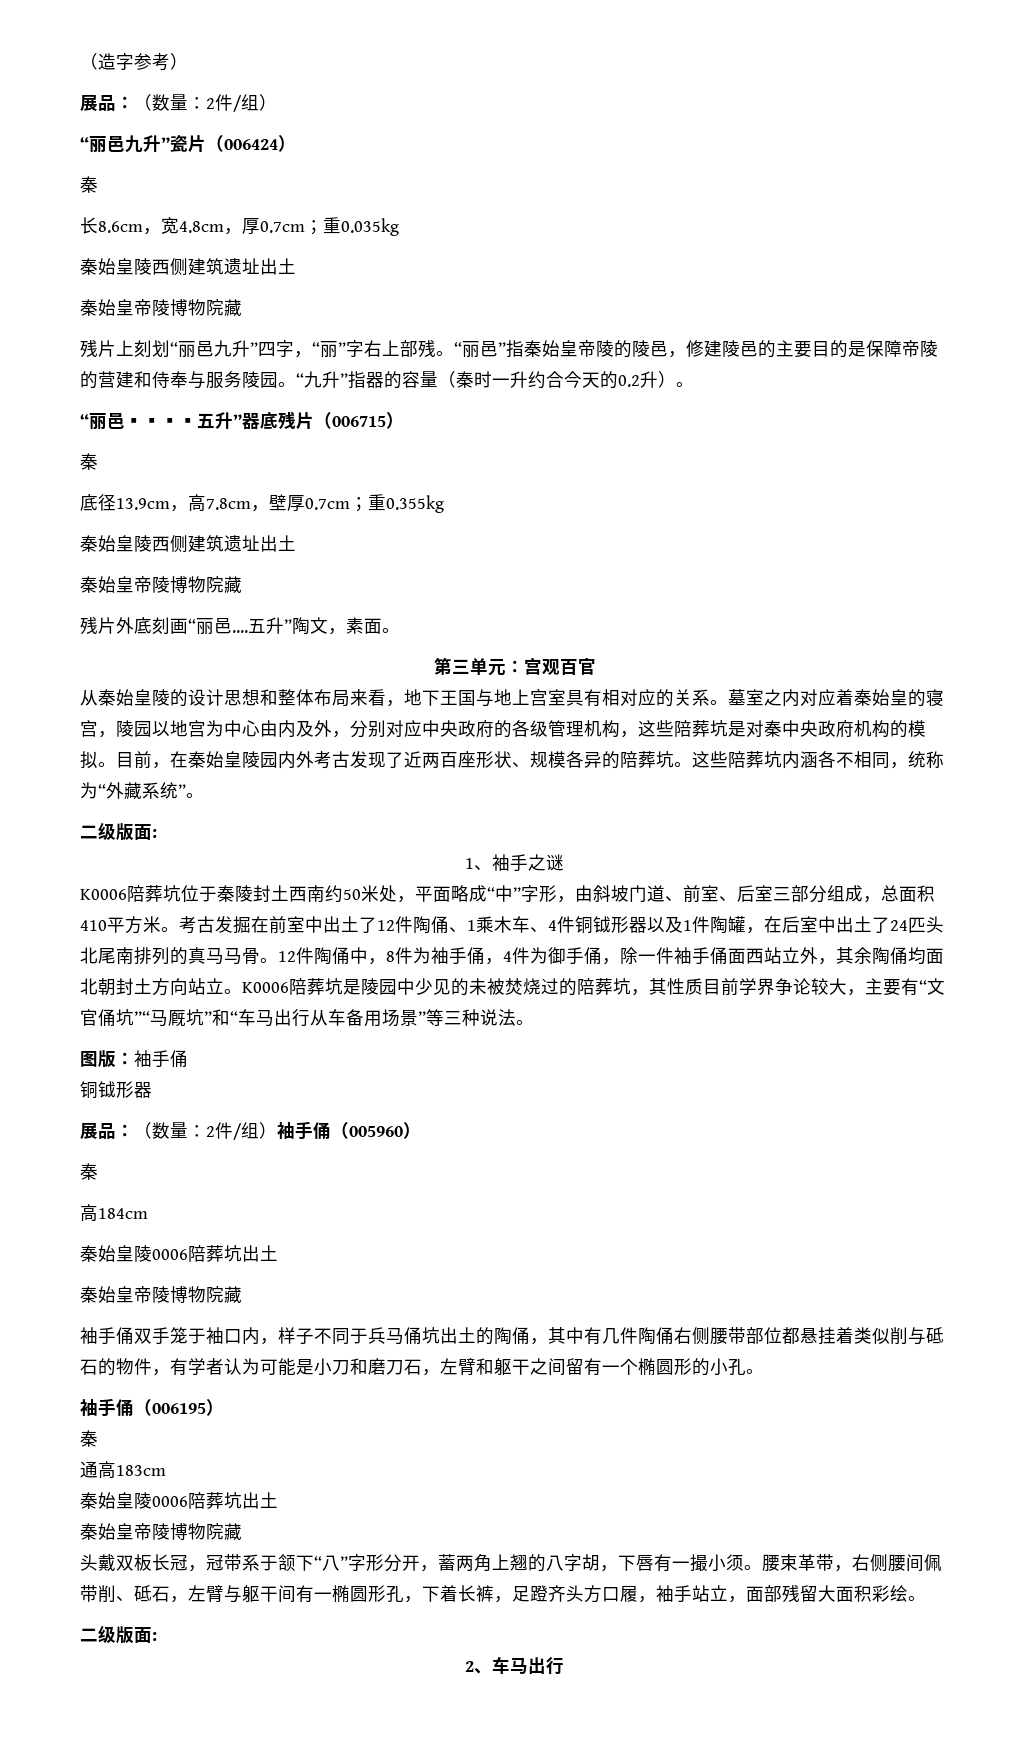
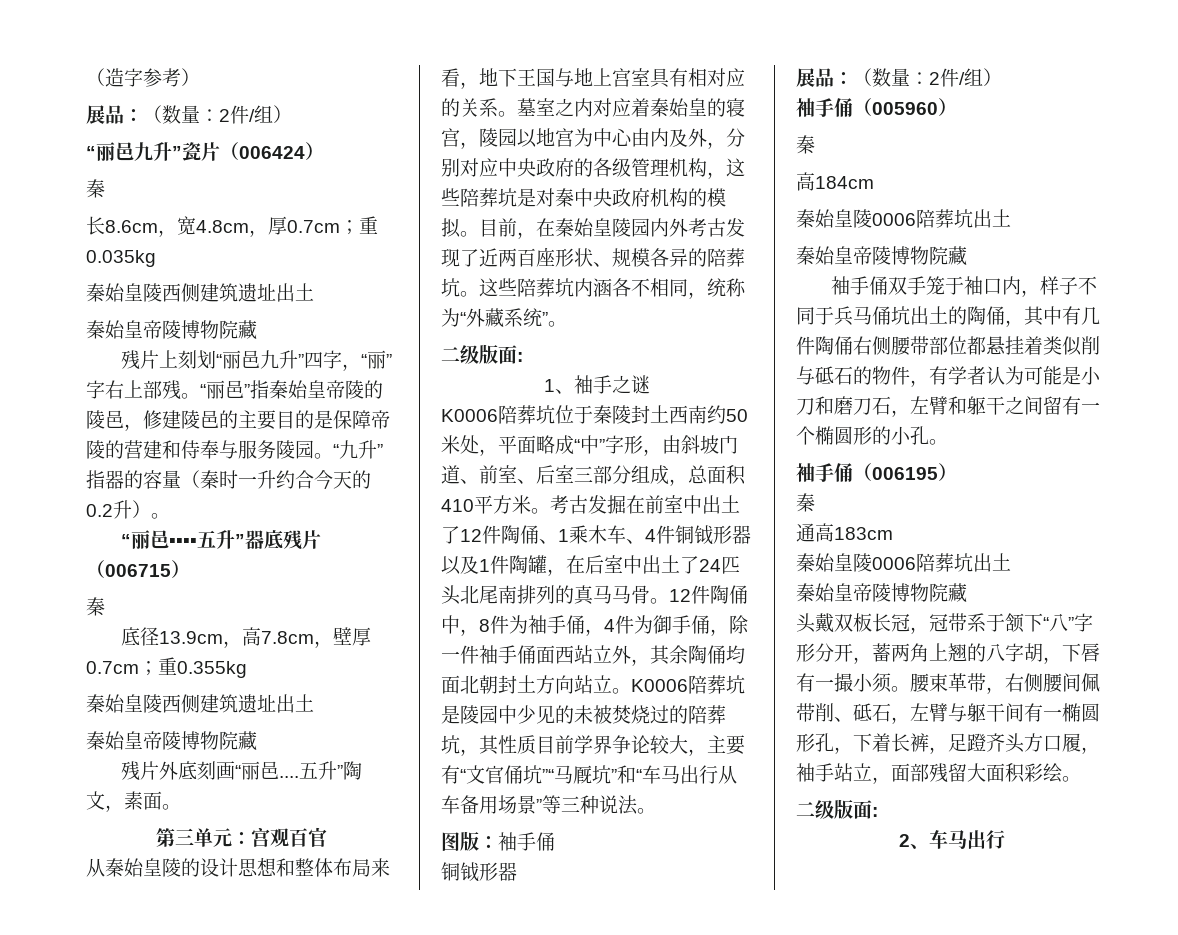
(277, 1130) none -> (1002, 77) //

